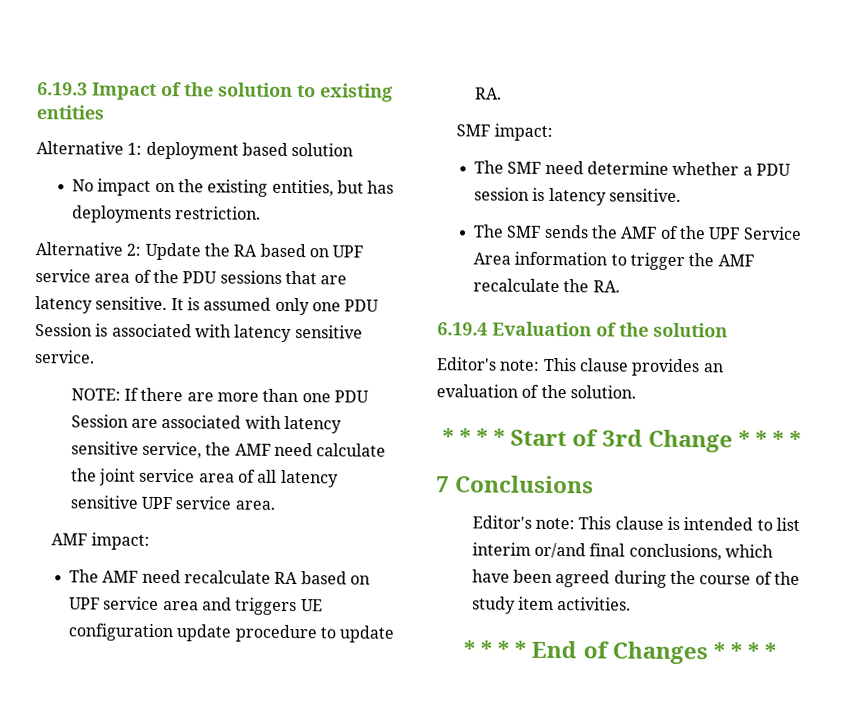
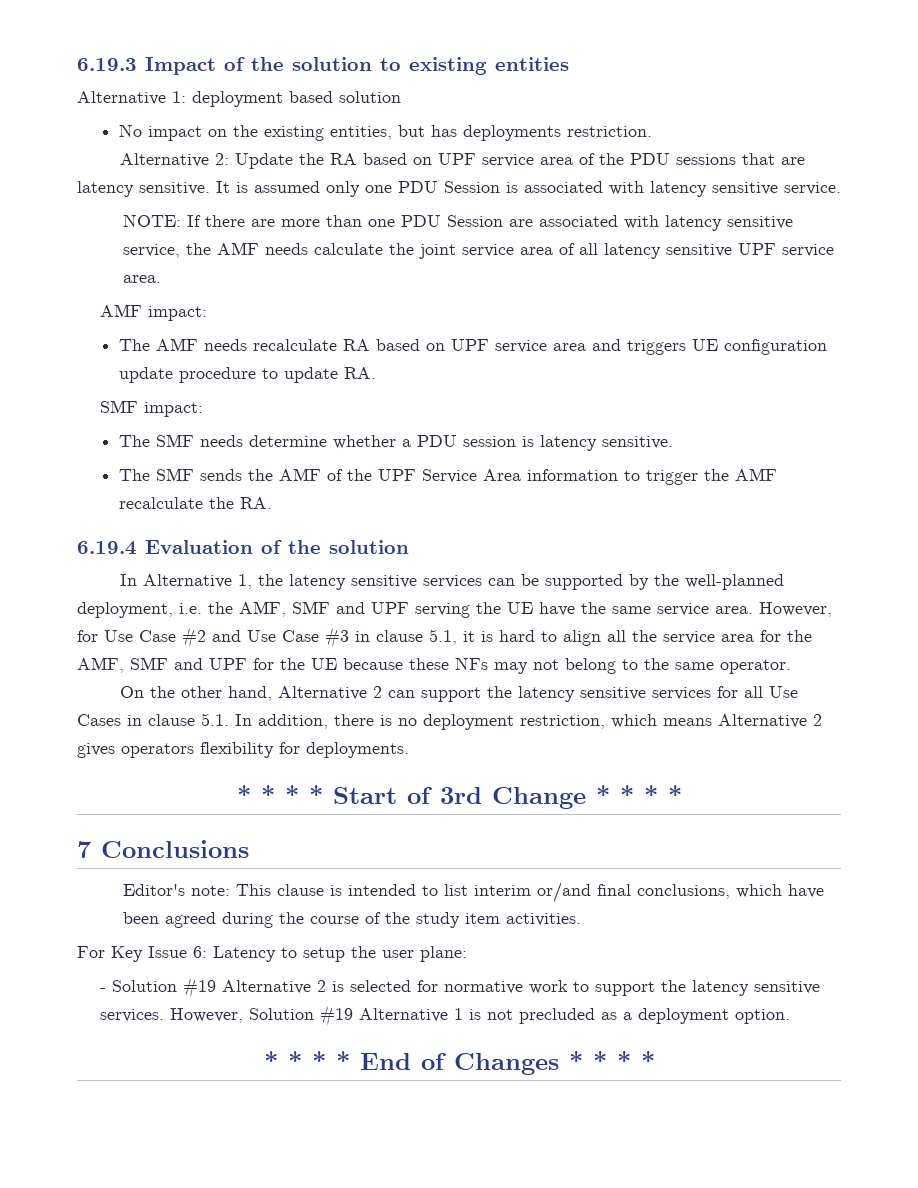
[274,442,314,457] need -> [264,243,308,255] needs
[141,569,181,584] need -> [204,339,248,351] needs
[544,160,584,175] need -> [200,435,244,447] needs
[436,357,724,377] [436,384,636,399] Editor's note: This clause provides an evaluation of the solution. -> [119,574,784,590] [77,601,832,618] [77,627,812,648] [77,657,791,674] [119,686,798,702] [77,713,822,730] [77,742,409,758] In Alternative 1, the latency sensitive services can be supported by the well-planned deployment, i.e. the AMF, SMF and UPF serving the UE have the same service area. However, for Use Case #2 and Use Case #3 in clause 5.1, it is hard to align all the service area for the AMF, SMF and UPF for the UE because these NFs may not belong to the same operator. // On the other hand, Alternative 2 can support the latency sensitive services for all Use Cases in clause 5.1. In addition, there is no deployment restriction, which means Alternative 2 gives operators flexibility for deployments.
(632, 604) none -> [77,946,467,962] [99,977,820,998] [99,1005,790,1026] // For Key Issue 6: Latency to setup the user plane: // - Solution #19 Alternative 2 is selected for normative work to support the latency sensitive services. However, Solution #19 Alternative 1 is not precluded as a deployment option.

